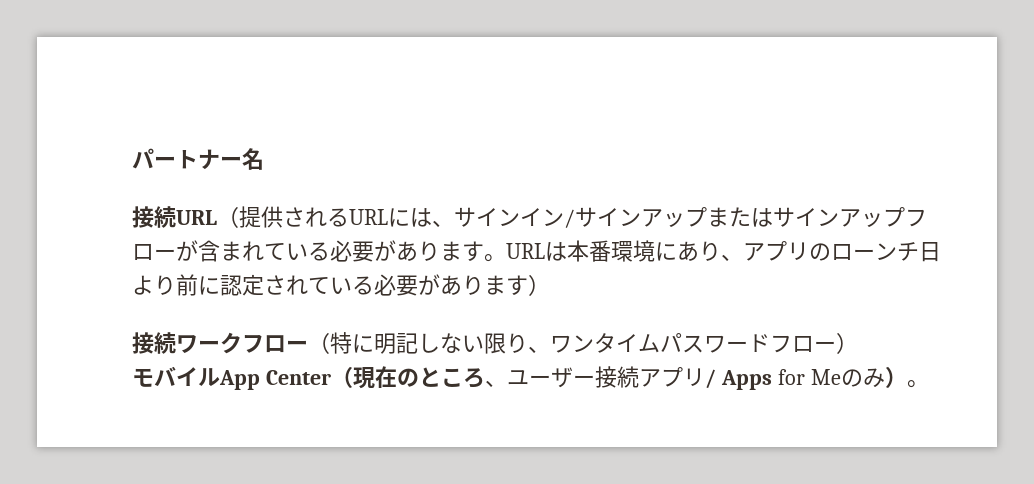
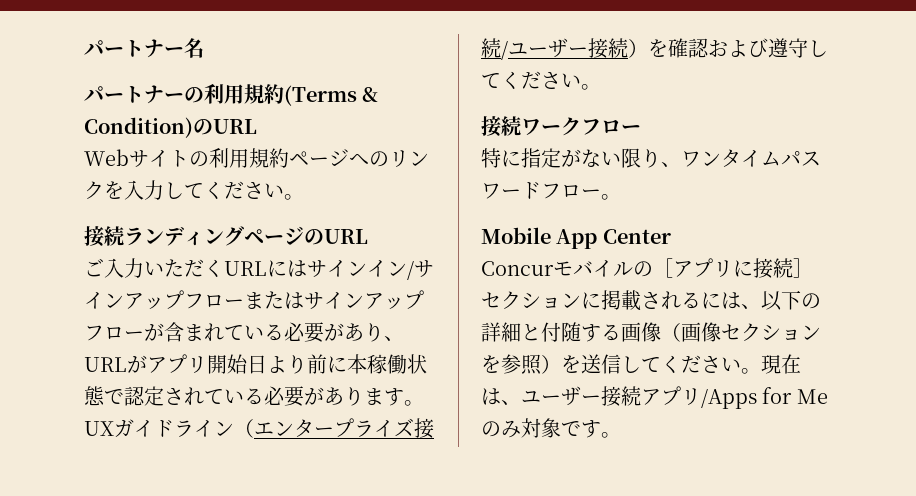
[132,206,349,228] 接続URL（提供される -> [84,83,379,106] [84,117,257,138] [84,148,429,168] [84,180,304,200] [84,226,368,247] [84,258,224,278] パートナーの利用規約(Terms & Condition)のURL // Webサイトの利用規約ページへのリンクを入力してください。 // 接続ランディングページのURL // ご入力いただく
[432,220,454,227] 、 -> (307, 268) none
(707, 217) none -> [184,293,244,309] フロー
[440,240,941,262] [132,274,220,296] ます。URLは本番環境にあり、アプリのローンチ日より前に -> [384,336,404,341] [84,354,427,374] [84,386,124,406] 、URLがアプリ開始日より前に本稼働状態で
[528,275,550,296] ） -> [404,400,424,406] [84,418,434,439] [481,38,828,60] [481,71,601,90] 。UXガイドライン（エンタープライズ接続/ユーザー接続）を確認および遵守してください。
[308,332,440,354] （特に明記し -> [481,148,581,168] // 特に指定が
[836,333,858,354] [132,366,485,390] ） // モバイルApp Center（現在のところ -> [601,194,621,200] [481,227,671,249] [481,258,813,279] [481,290,821,311] [481,322,821,342] [481,354,801,375] [481,388,501,405] 。 // Mobile App Center // Concurモバイルの［アプリに接続］セクションに掲載されるには、以下の詳細と付随する画像（画像セクションを参照）を送信してください。現在は
[704,369,772,390] / Apps -> [701,389,757,409] /Apps
[884,366,907,388] ） -> [521,418,601,438] 対象です

